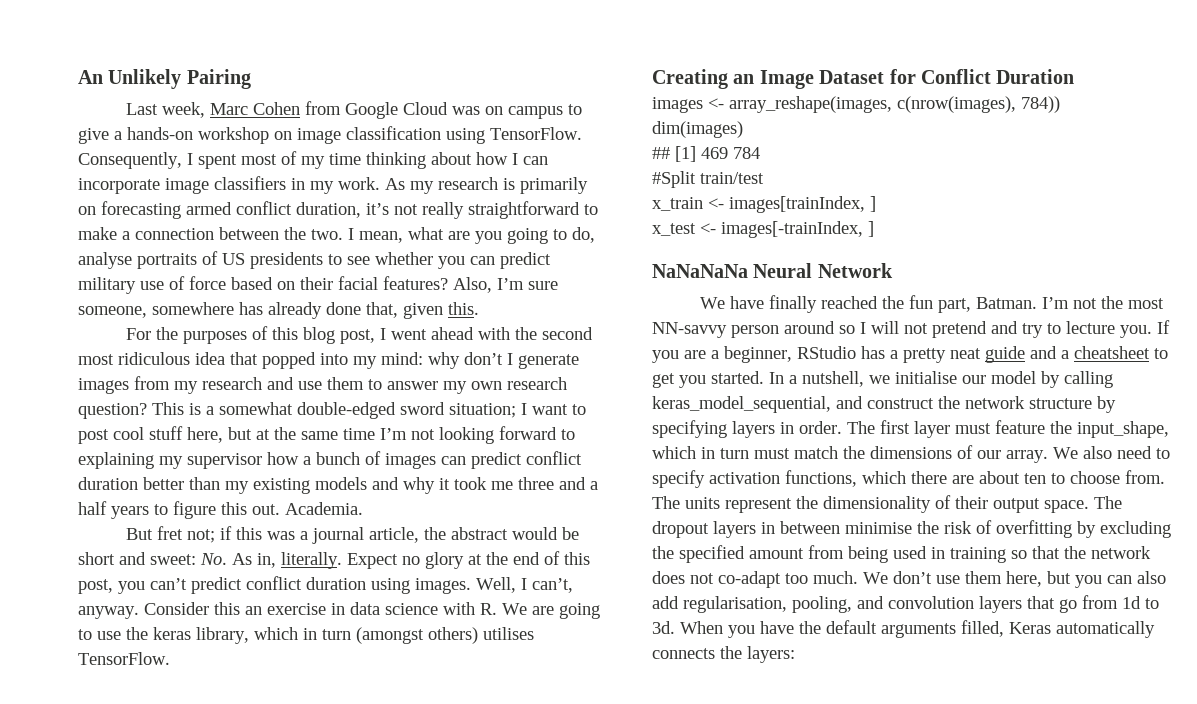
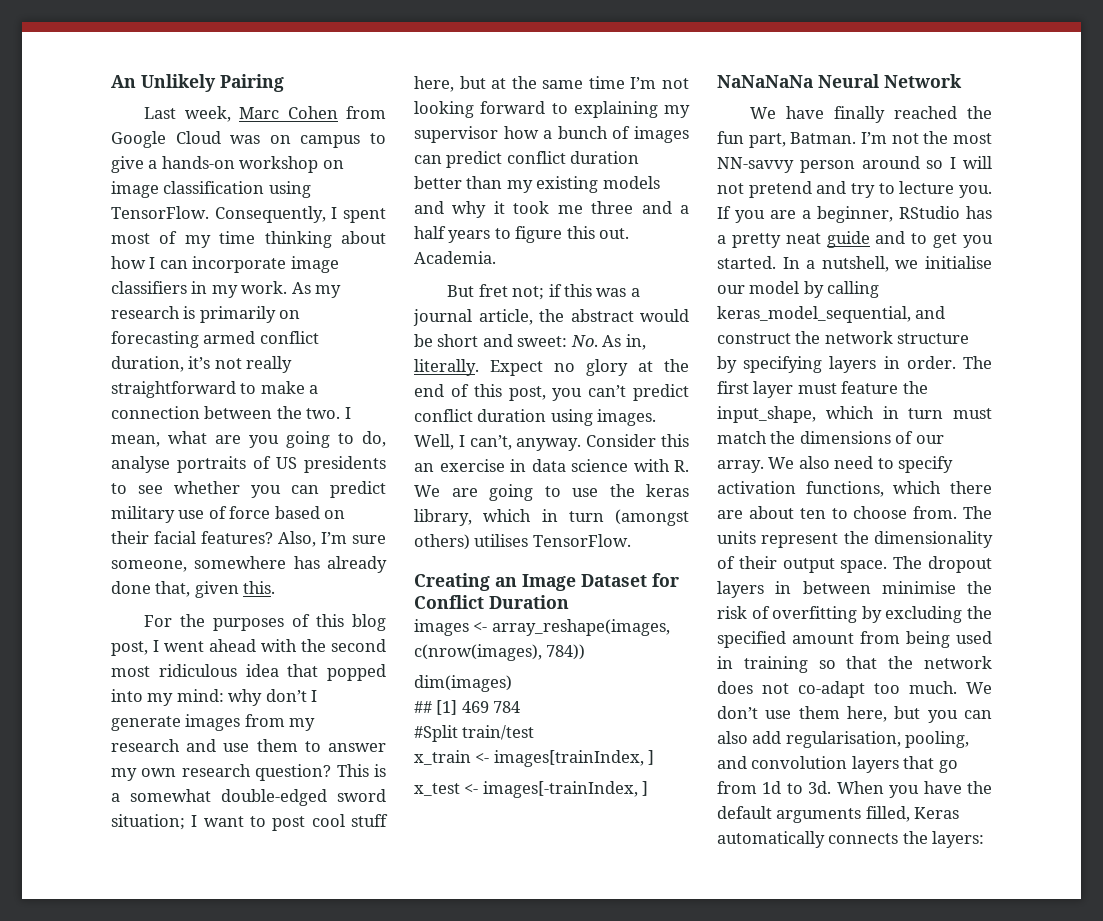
[1061,346,1150,359] a cheatsheet -> (906, 237) none

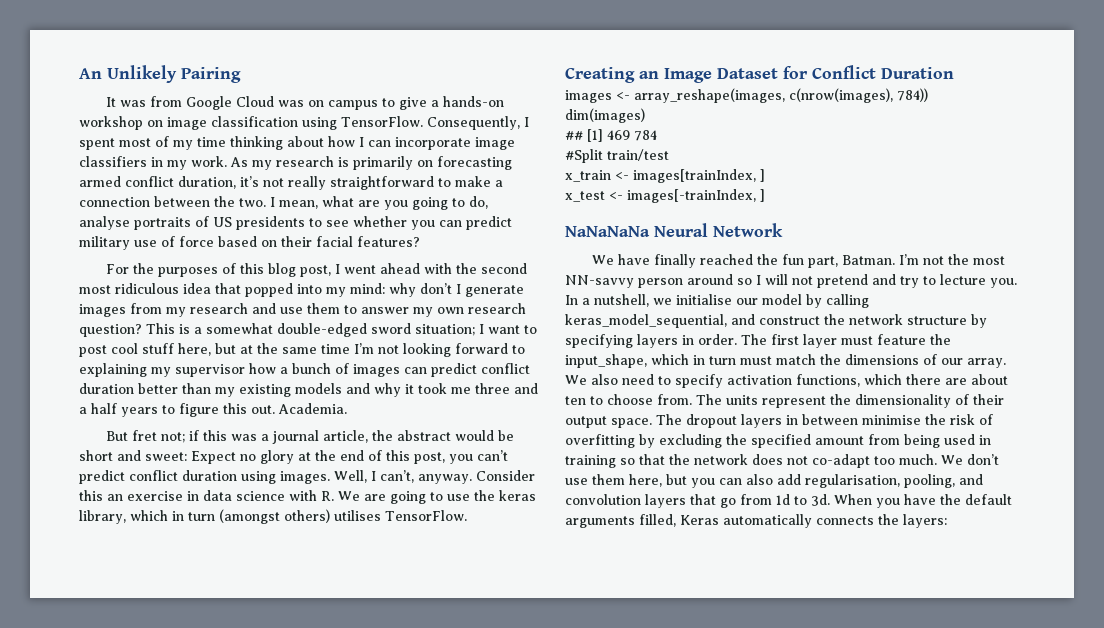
[144,106,338,122] Last week, Marc Cohen -> [105,97,146,107] It was
[278,531,386,547] [111,556,387,573] [111,581,276,598] Also, I’m sure someone, somewhere has already done that, given this. -> (420, 241) none
[570,334,646,350] [414,359,479,376] No. As in, literally. -> (187, 456) none
[717,206,992,223] [717,231,993,248] [717,256,776,269] If you are a beginner, RStudio has a pretty neat guide and to get you started. -> (1017, 283) none

